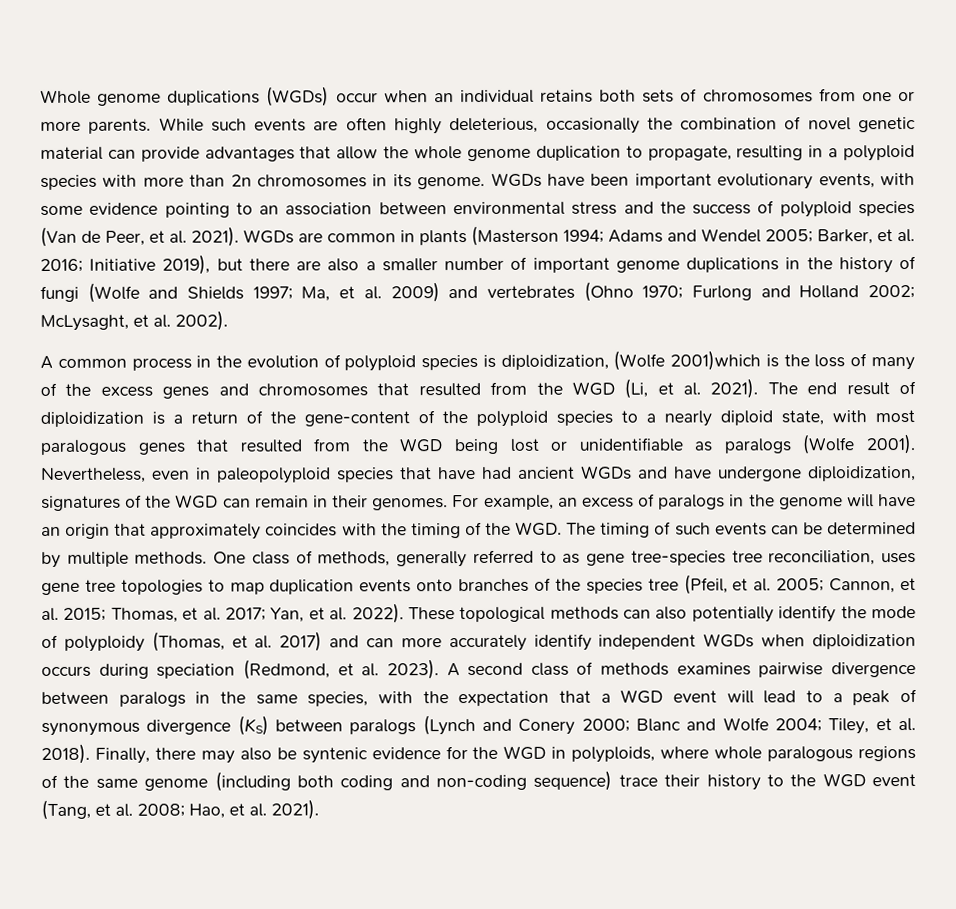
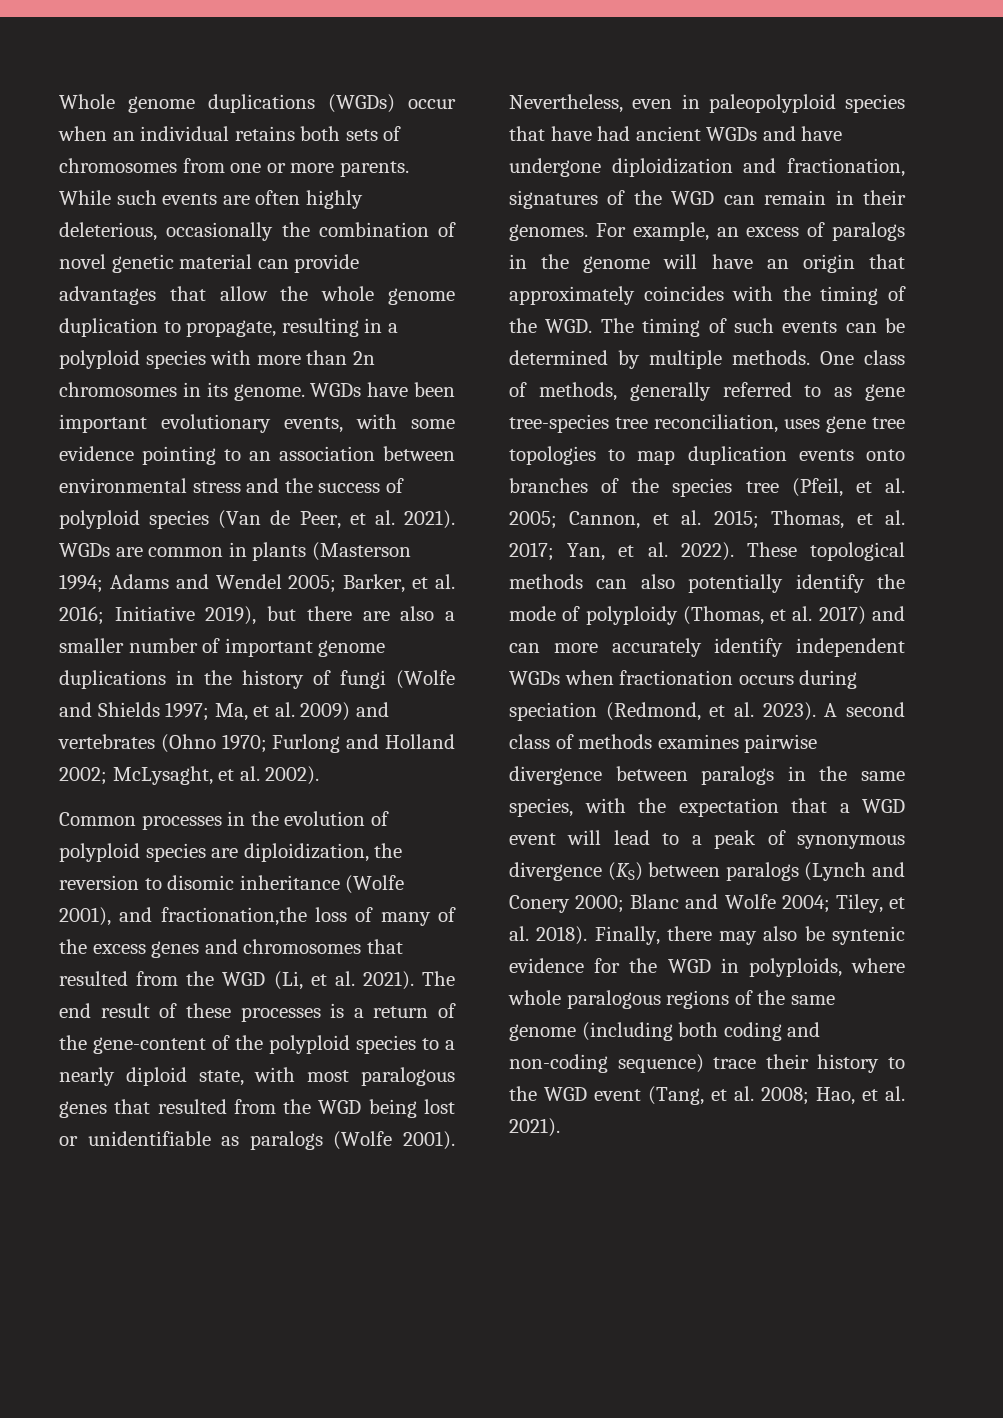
[40,355,192,371] A common process -> [59,812,222,830] Common processes
[482,350,810,371] is diploidization, (Wolfe 2001)which is the -> [211,843,403,862] [59,875,405,894] [59,907,307,926] are diploidization, the reversion to disomic inheritance (Wolfe 2001), and fractionation,the
[40,411,144,427] diploidization -> [185,1003,321,1022] these processes
[808,466,916,482] diploidization, -> [611,158,905,177] diploidization and fractionation,
[812,634,916,650] diploidization -> [619,670,734,685] fractionation

